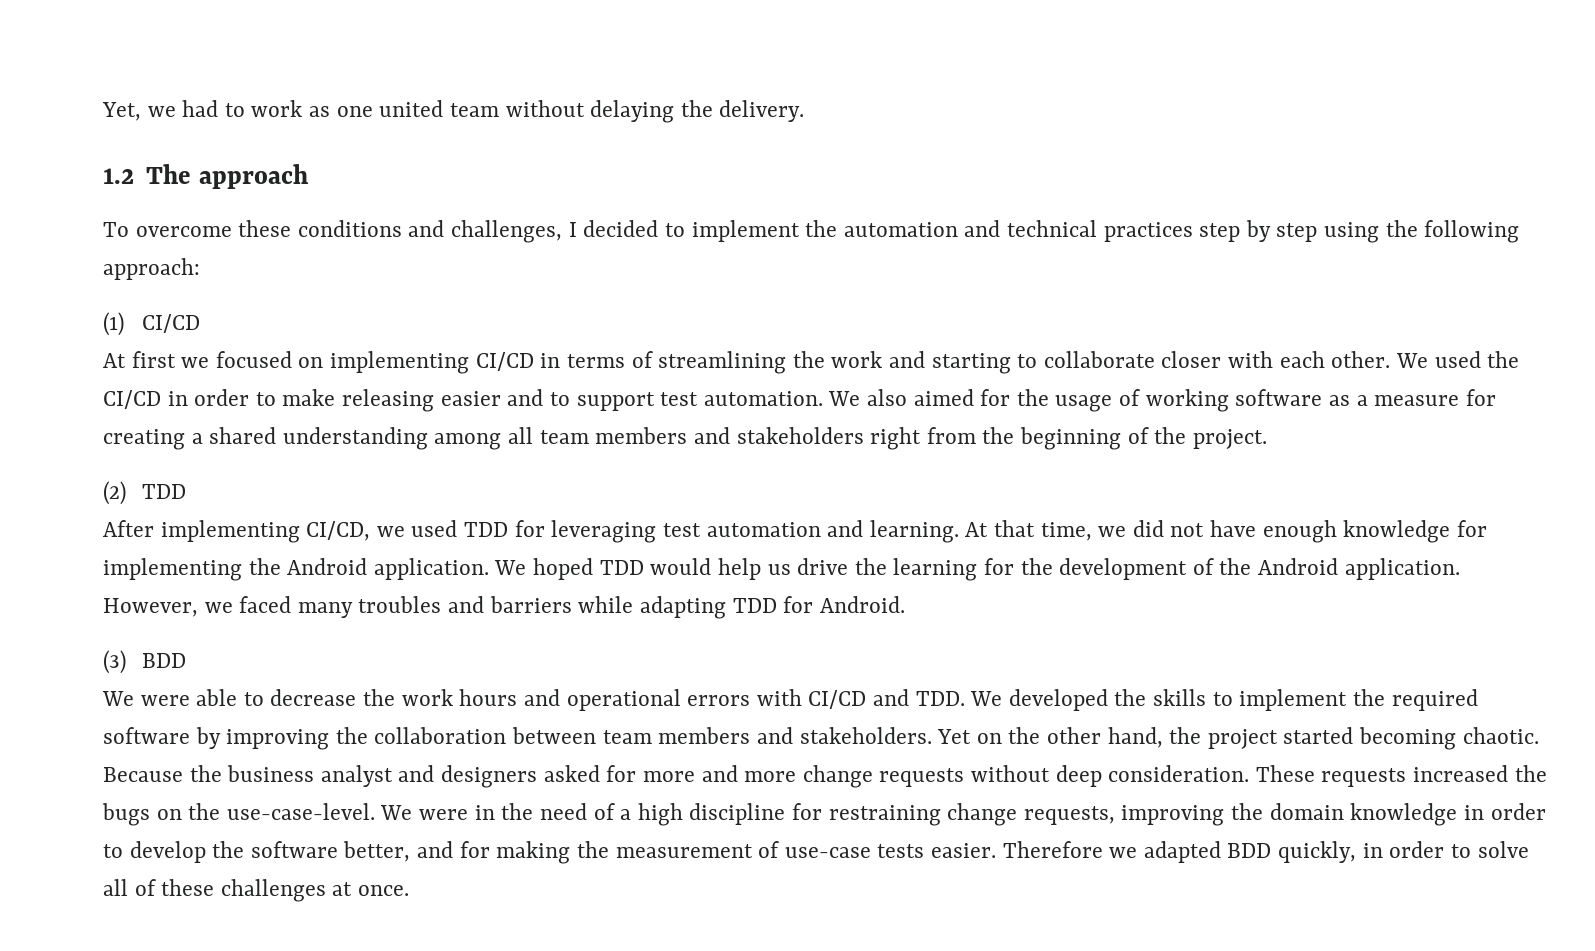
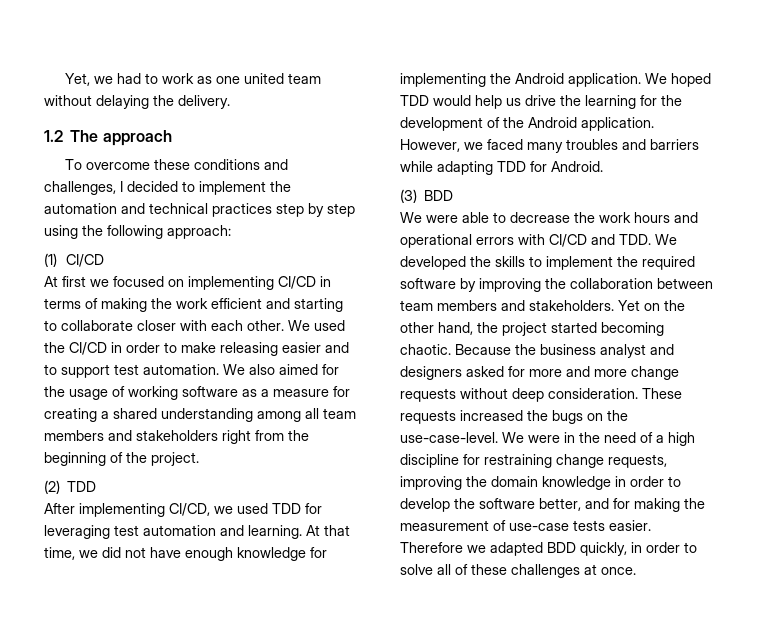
[658,351,883,374] streamlining the work -> [101,298,262,312] making the work efficient

